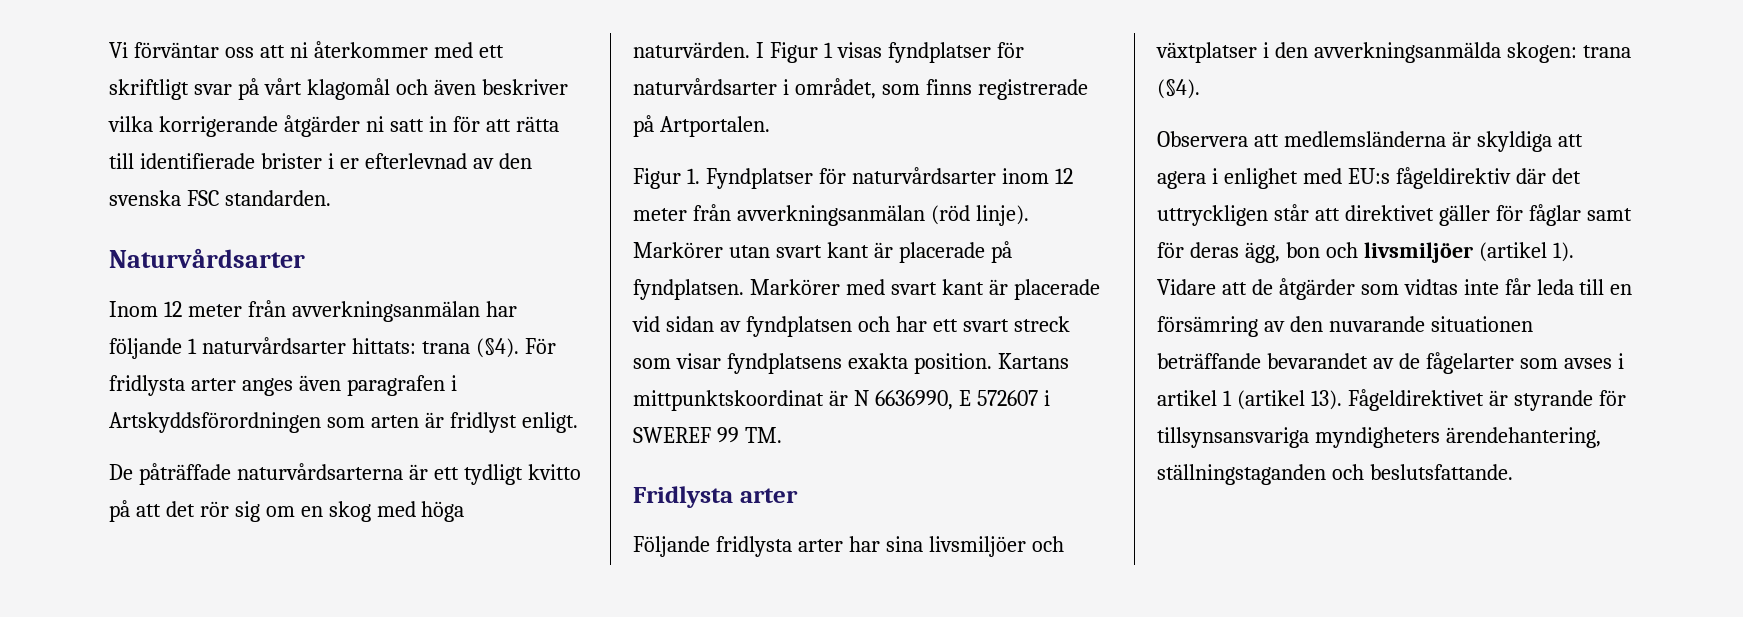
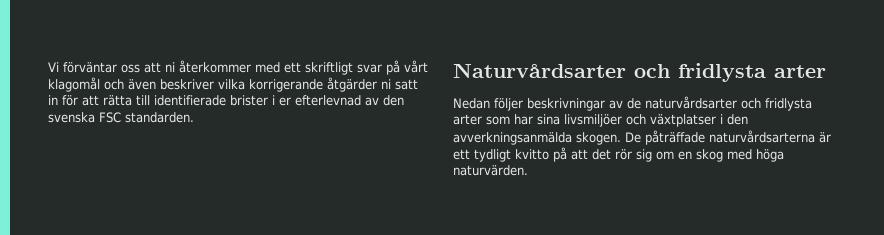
[109,300,517,322] [109,337,556,359] [109,375,457,396] [109,412,578,433] // Inom 12 meter från avverkningsanmälan har följande 1 naturvårdsarter hittats: trana (§4). För fridlysta arter anges även paragrafen i Artskyddsförordningen som arten är fridlyst enligt. // -> [634,63,826,82] [453,96,812,111] [453,114,748,127] [453,132,621,145] och fridlysta arter // Nedan följer beskrivningar av de naturvårdsarter och fridlysta arter som har sina livsmiljöer och växtplatser i den avverkningsanmälda skogen.
[755,42,1024,63] [633,78,1088,100] [633,115,770,137] [633,167,1073,189] [633,204,1029,226] [633,241,1012,263] [633,279,1100,300] [632,316,1070,337] [633,353,1069,374] [633,390,1050,411] [633,427,782,443] [633,486,798,508] [633,536,1064,557] [1156,42,1631,63] [1157,79,1200,99] [1157,131,1583,152] [1157,167,1581,189] [1157,204,1632,226] [1157,242,1574,263] [1157,278,1633,300] [1157,316,1533,337] [1157,352,1624,374] [1157,389,1626,411] [1157,427,1601,448] [1157,464,1513,485] I Figur 1 visas fyndplatser för naturvårdsarter i området, som finns registrerade på Artportalen. // Figur 1. Fyndplatser för naturvårdsarter inom 12 meter från avverkningsanmälan (röd linje). Markörer utan svart kant är placerade på fyndplatsen. Markörer med svart kant är placerade vid sidan av fyndplatsen och har ett svart streck som visar fyndplatsens exakta position. Kartans mittpunktskoordinat är N 6636990, E 572607 i SWEREF 99 TM. // Fridlysta arter // Följande fridlysta arter har sina livsmiljöer och växtplatser i den avverkningsanmälda skogen: trana (§4). // Observera att medlemsländerna är skyldiga att agera i enlighet med EU:s fågeldirektiv där det uttryckligen står att direktivet gäller för fåglar samt för deras ägg, bon och livsmiljöer (artikel 1). Vidare att de åtgärder som vidtas inte får leda till en försämring av den nuvarande situationen beträffande bevarandet av de fågelarter som avses i artikel 1 (artikel 13). Fågeldirektivet är styrande för tillsynsansvariga myndigheters ärendehantering, ställningstaganden och beslutsfattande. -> (528, 170) none

